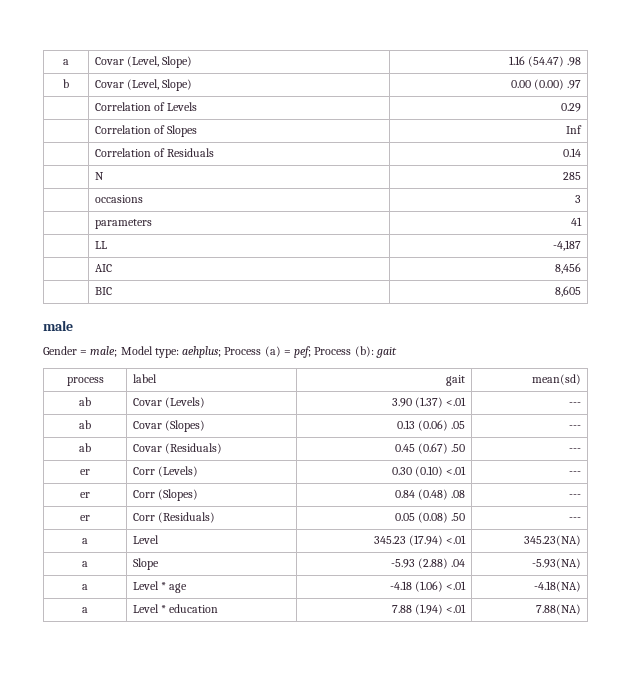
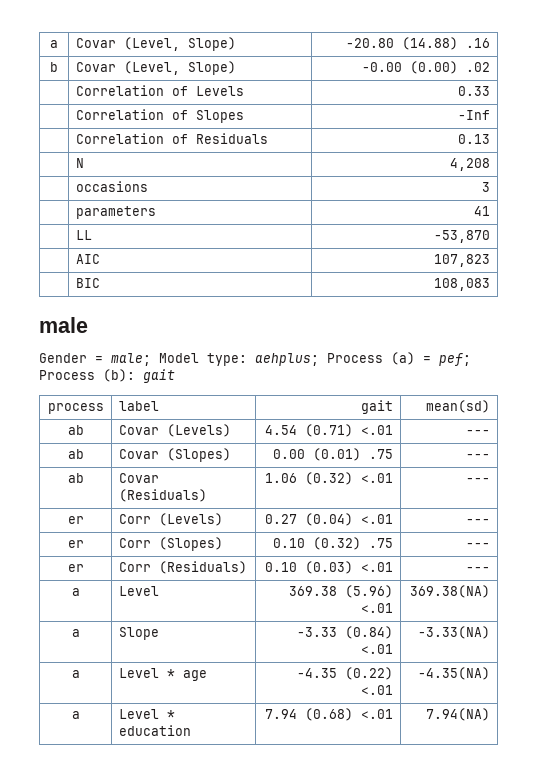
[508,56,582,67] 1.16 (54.47) .98 -> [346,37,491,50] -20.80 (14.88) .16
[510,79,582,90] 0.00 (0.00) .97 -> [362,61,491,74] -0.00 (0.00) .02
[561,103,582,112] 0.29 -> [458,86,491,96] 0.33
[566,125,583,134] Inf -> [458,110,491,120] -Inf
[563,148,582,157] 0.14 -> [458,134,491,144] 0.13
[563,172,582,180] 285 -> [450,158,491,171] 4,208
[553,240,582,251] -4,187 -> [434,230,491,243] -53,870
[555,263,582,274] 8,456 -> [434,254,491,267] 107,823
[555,286,582,297] 8,605 -> [434,278,491,291] 108,083
[391,397,444,408] 3.90 (1.37) -> [265,424,354,437] 4.54 (0.71)
[396,420,466,431] 0.13 (0.06) .05 -> [273,448,394,461] 0.00 (0.01) .75
[394,443,466,454] 0.45 (0.67) .50 -> [265,472,394,485] 1.06 (0.32) <.01
[391,466,444,477] 0.30 (0.10) -> [265,513,354,526] 0.27 (0.04)
[394,489,466,500] 0.84 (0.48) .08 -> [273,537,394,550] 0.10 (0.32) .75
[394,512,466,523] 0.05 (0.08) .50 -> [265,561,394,574] 0.10 (0.03) <.01
[373,535,467,546] [524,535,582,546] 345.23 (17.94) <.01 | 345.23(NA) -> [289,585,394,598] [361,603,394,613] [410,585,491,598] 369.38 (5.96) <.01 | 369.38(NA)
[390,558,466,569] [532,558,582,569] -5.93 (2.88) .04 | -5.93(NA) -> [297,626,394,639] [361,644,394,654] [418,626,491,639] -3.33 (0.84) <.01 | -3.33(NA)
[389,581,467,592] [534,581,582,592] -4.18 (1.06) <.01 | -4.18(NA) -> [297,667,394,680] [361,685,394,695] [418,667,491,680] -4.35 (0.22) <.01 | -4.35(NA)
[391,604,467,615] [536,604,582,615] 7.88 (1.94) <.01 | 7.88(NA) -> [265,708,394,721] [426,708,491,721] 7.94 (0.68) <.01 | 7.94(NA)

